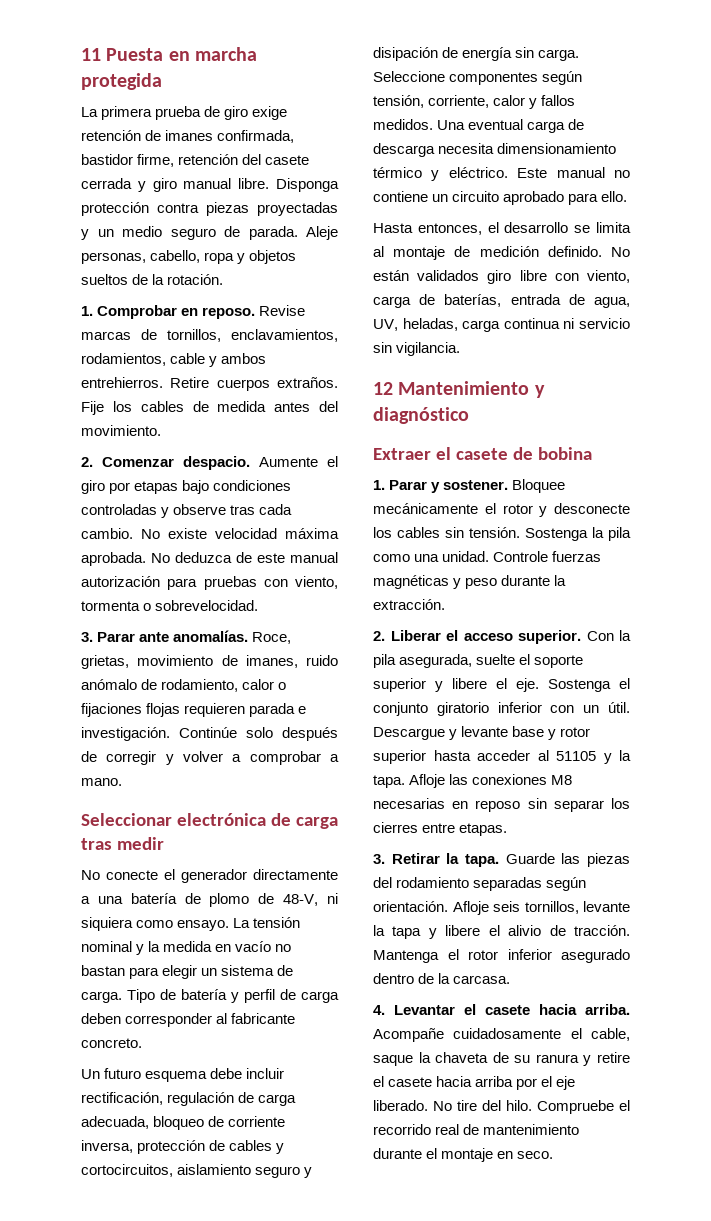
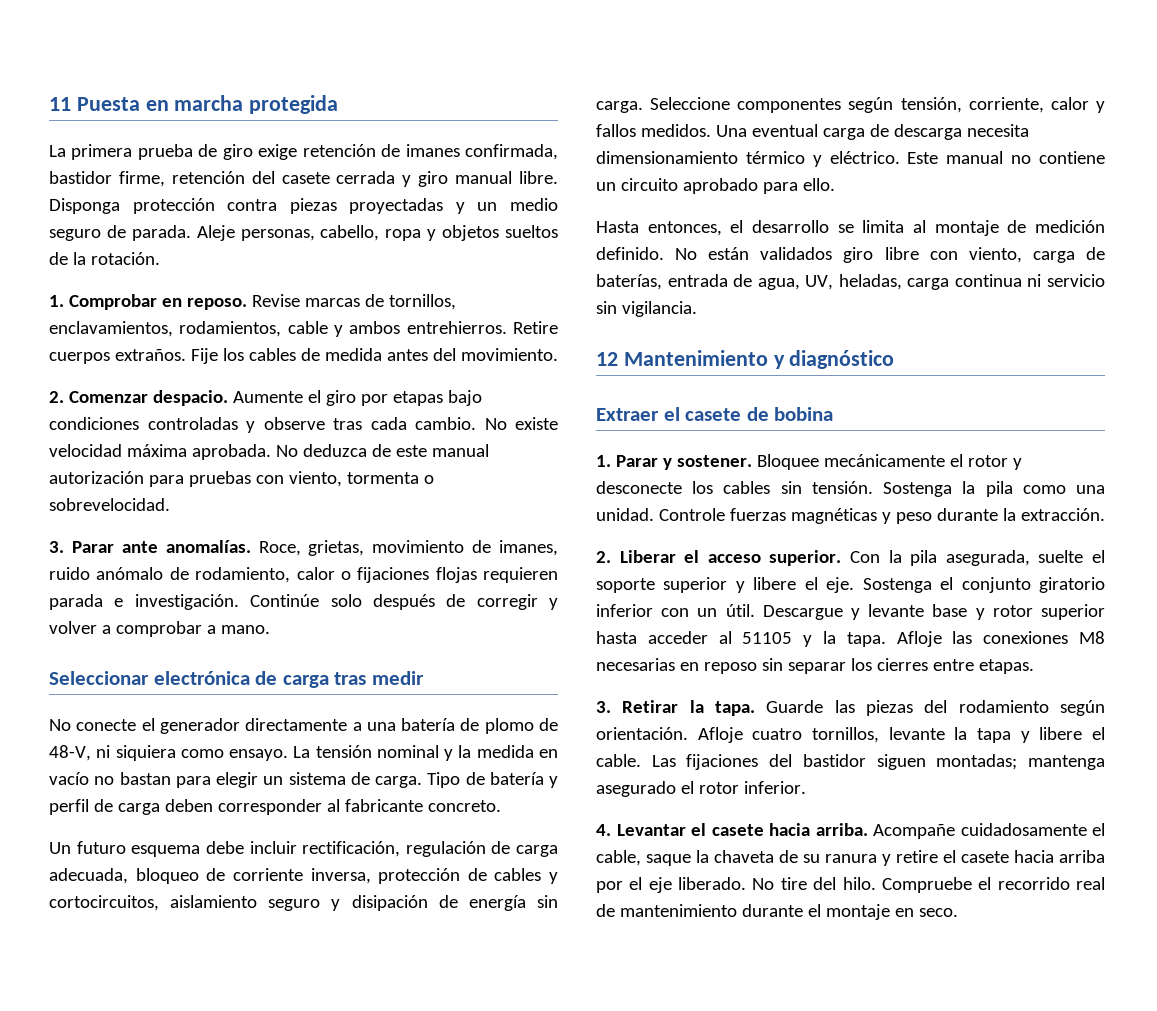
[473,877,543,891] separadas -> (1049, 706) none
[493,901,520,912] seis -> [752,728,803,740] cuatro
[508,925,630,936] [373,949,630,963] [373,973,511,984] alivio de tracción. Mantenga el rotor inferior asegurado dentro de la carcasa. -> [596,754,1105,770] [596,781,806,797] cable. Las fijaciones del bastidor siguen montadas; mantenga asegurado el rotor inferior.

